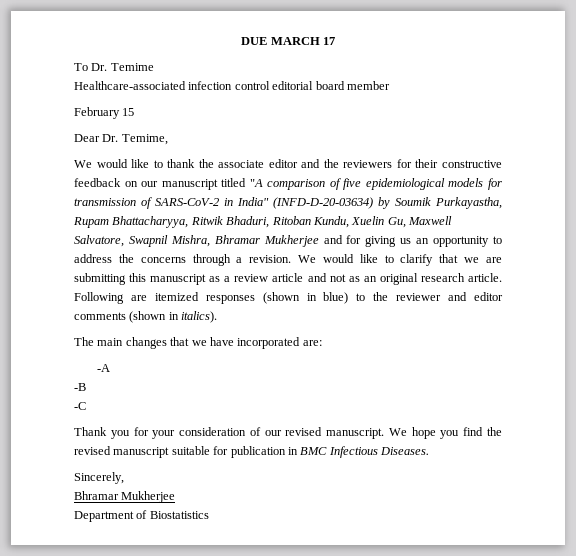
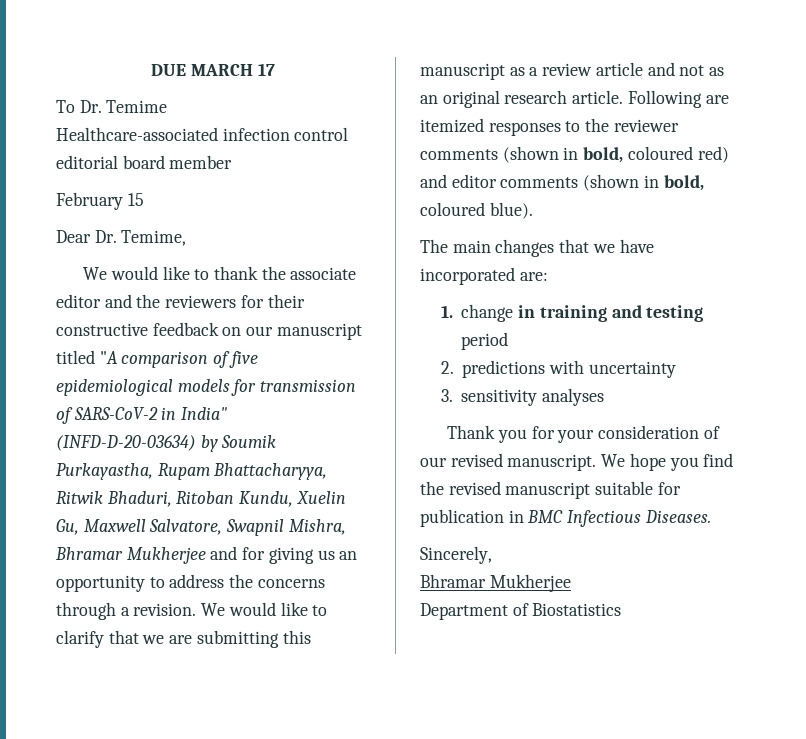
[262,292,442,304] (shown in blue) to the reviewer -> [565,118,679,132] [420,146,729,163] to the reviewer comments (shown in bold, coloured red)
[181,311,218,323] italics). -> [663,175,704,191] [420,202,533,219] bold, coloured blue).
[97,364,111,372] [74,383,86,391] [74,402,86,410] -A // -B // -C -> [440,304,704,322] [461,332,509,350] [440,360,676,378] [440,388,605,406] 1. change in training and testing period // 2. predictions with uncertainty // 3. sensitivity analyses

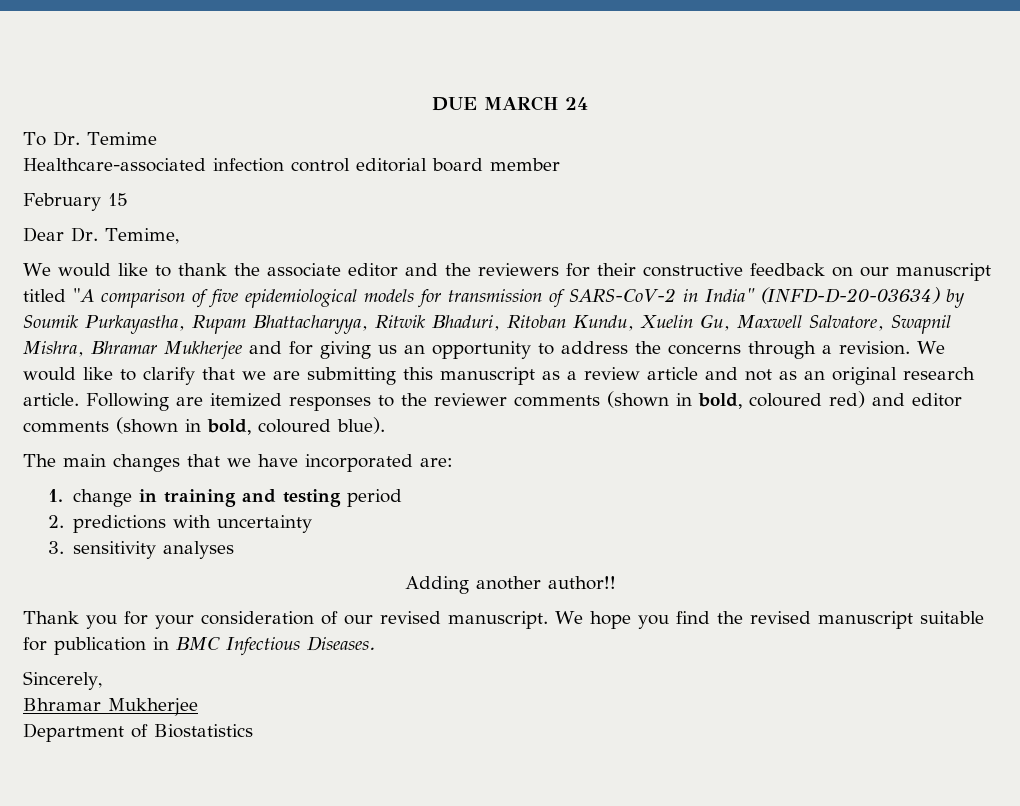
[257,63,275,76] 17 -> [565,97,588,110] 24
(605, 397) none -> [404,576,616,594] // Adding another author!!

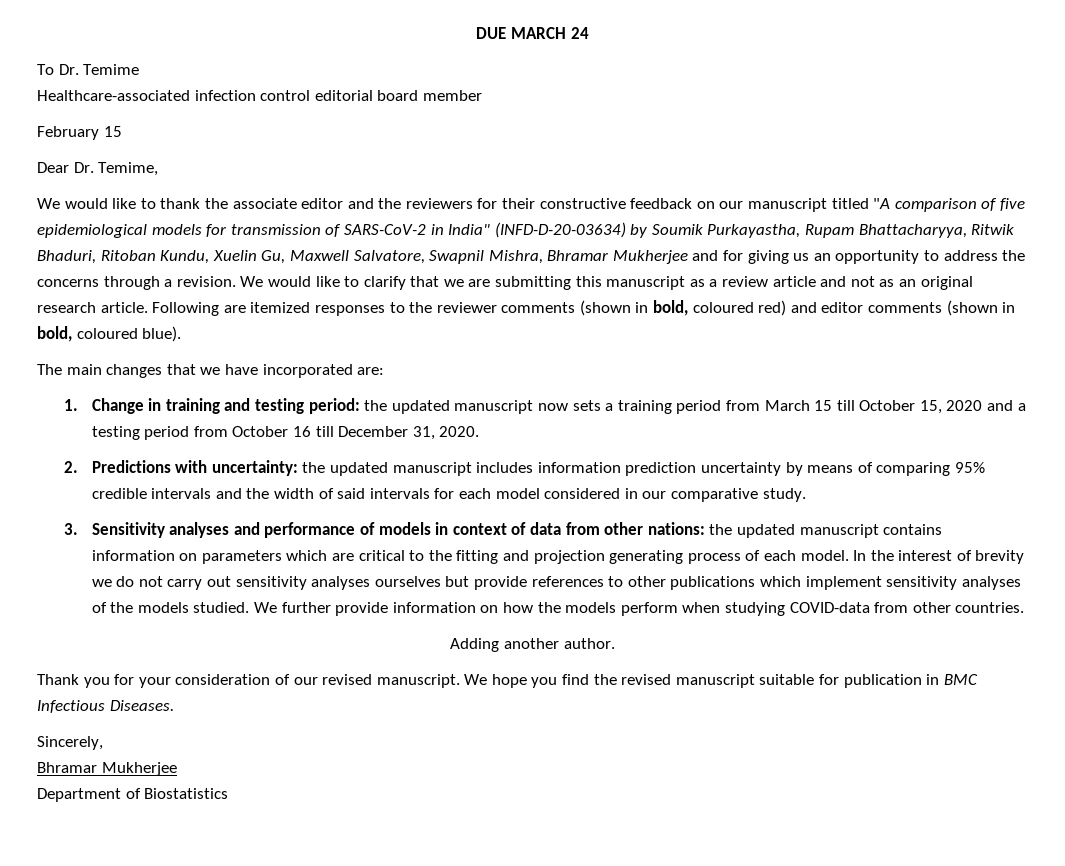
[72,489,132,507] change -> [91,398,144,414] Change
[346,489,402,507] [47,515,313,533] [47,541,235,559] period // 2. predictions with uncertainty // 3. sensitivity analyses -> [308,398,1026,414] [91,426,480,440] [64,460,985,476] [91,488,806,502] [64,522,943,538] [91,550,1025,564] [91,576,1021,590] [91,602,1025,616] period: the updated manuscript now sets a training period from March 15 till October 15, 2020 and a testing period from October 16 till December 31, 2020. // 2. Predictions with uncertainty: the updated manuscript includes information prediction uncertainty by means of comparing 95% credible intervals and the width of said intervals for each model considered in our comparative study. // 3. Sensitivity analyses and performance of models in context of data from other nations: the updated manuscript contains information on parameters which are critical to the fitting and projection generating process of each model. In the interest of brevity we do not carry out sensitivity analyses ourselves but provide references to other publications which implement sensitivity analyses of the models studied. We further provide information on how the models perform when studying COVID-data from other countries.
[547,576,616,590] author!! -> [563,638,615,649] author.

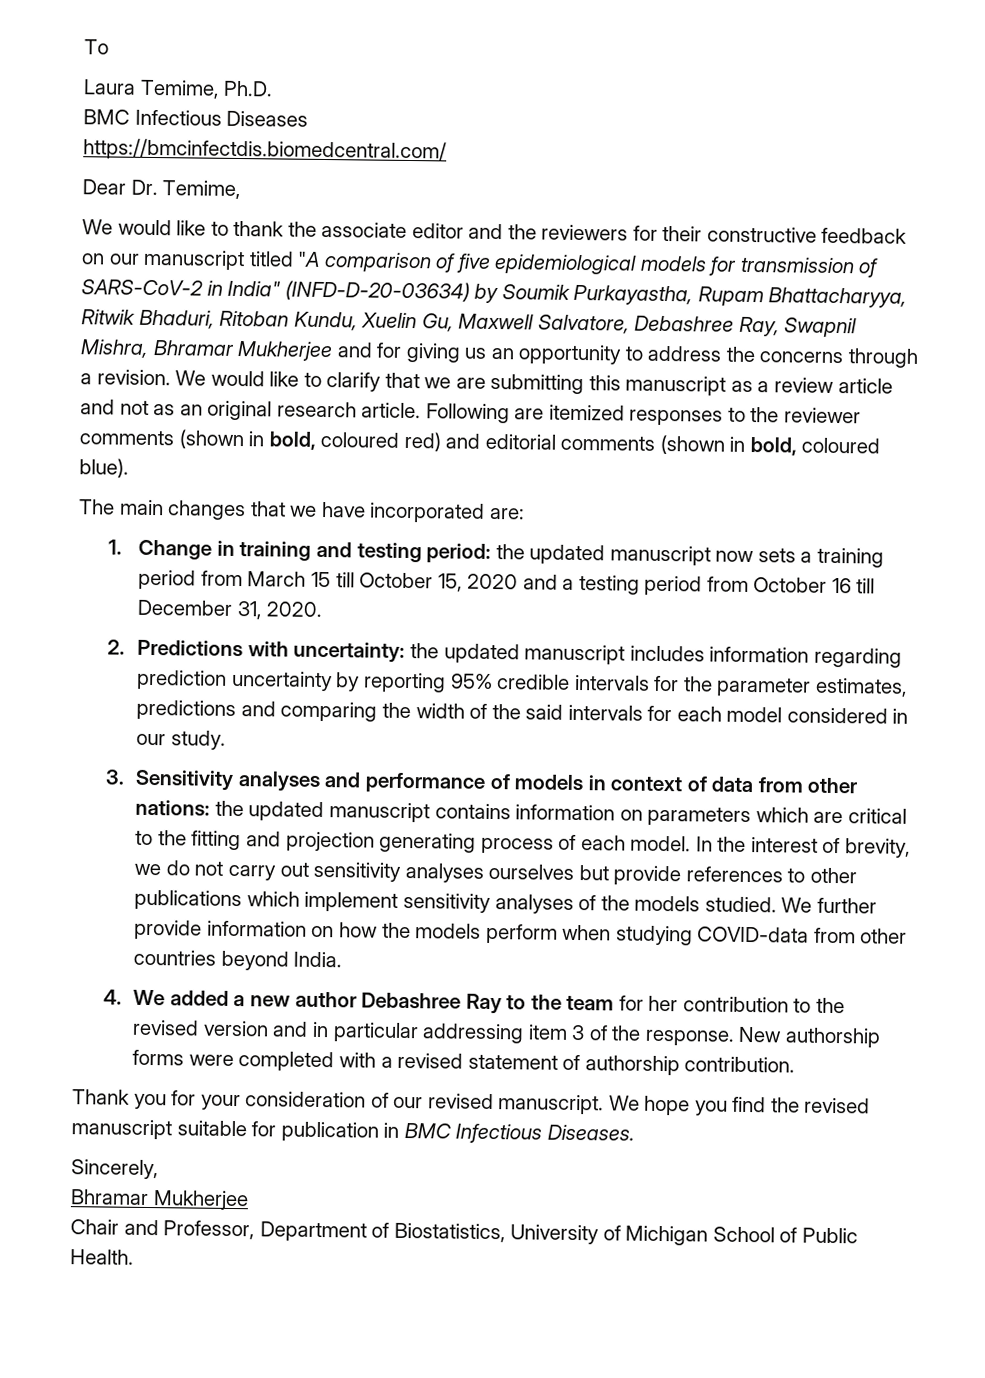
[476,27,589,39] [37,64,140,75] [37,90,482,101] [37,126,122,140] DUE MARCH 24 // To Dr. Temime // Healthcare-associated infection control editorial board member // February 15 -> [84,39,109,55] [83,79,274,99] [83,109,309,127] [83,138,447,163] To // Laura Temime, Ph.D. // BMC Infectious Diseases // https://bmcinfectdis.biomedcentral.com/
(425, 257) none -> [634,315,780,337] Debashree Ray,
[821,302,864,313] editor -> [484,433,556,450] editorial
(621, 467) none -> [813,647,902,668] regarding
[807,462,985,476] [91,488,242,499] means of comparing 95% credible intervals and -> [363,672,908,697] [136,699,378,722] reporting 95% credible intervals for the parameter estimates, predictions and comparing
(334, 493) none -> [491,703,521,720] the
[670,488,758,502] comparative -> (167, 739) none
[975,550,1025,564] brevity -> [844,838,911,858] brevity,
[955,602,1025,613] [450,638,615,652] countries. // Adding another author. -> [133,949,343,971] [103,989,845,1015] [132,1019,881,1048] [132,1049,796,1076] countries beyond India. // 4. We added a new author Debashree Ray to the team for her contribution to the revised version and in particular addressing item 3 of the response. New authorship forms were completed with a revised statement of authorship contribution.
[37,788,229,802] Department of Biostatistics -> [70,1219,858,1246] [70,1249,134,1265] Chair and Professor, Department of Biostatistics, University of Michigan School of Public Health.

